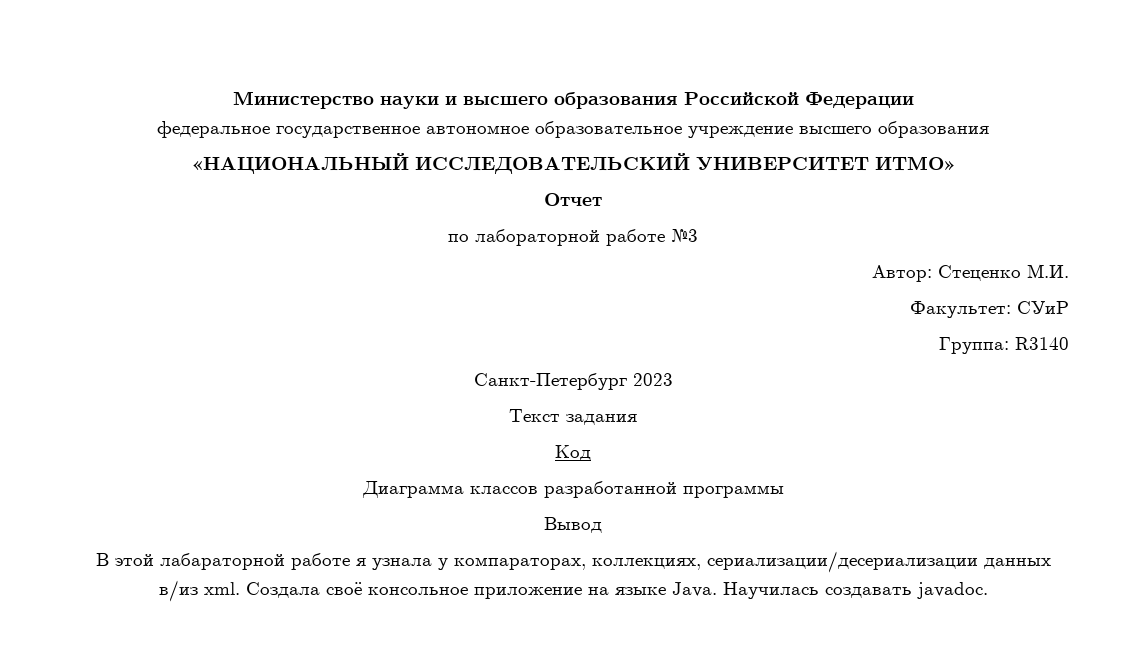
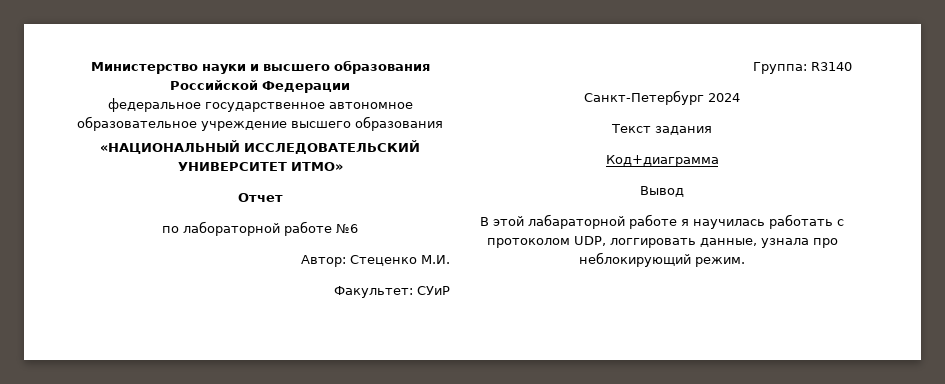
[671,229,698,242] №3 -> [336,224,358,233] №6
[632,373,673,386] 2023 -> [708,93,740,102] 2024
[555,445,591,461] [361,481,784,498] Код // Диаграмма классов разработанной программы -> [605,155,719,167] Код+диаграмма
[371,551,1051,573] [158,580,988,602] узнала у компараторах, коллекциях, сериализации/десериализации данных в/из xml. Создала своё консольное приложение на языке Java. Научилась создавать javadoc. -> [693,214,844,229] [486,236,838,248] [579,252,745,267] научилась работать с протоколом UDP, логгировать данные, узнала про неблокирующий режим.

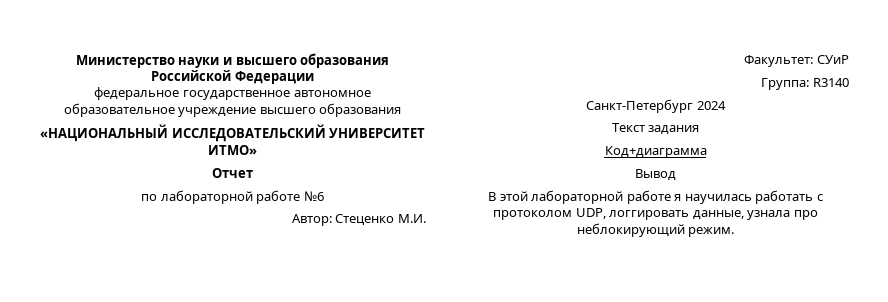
[528,214,625,229] лабараторной -> [531,190,624,204] лабораторной

